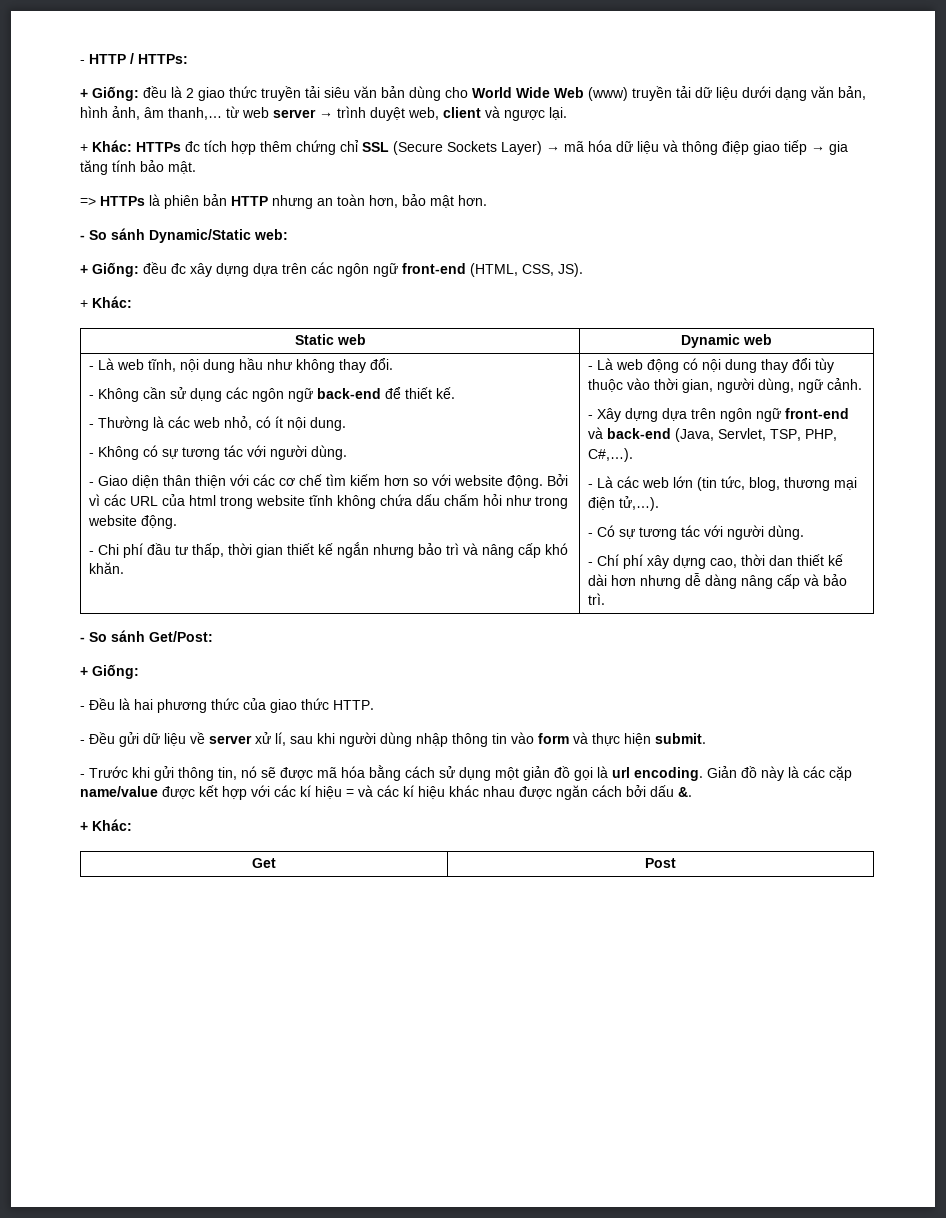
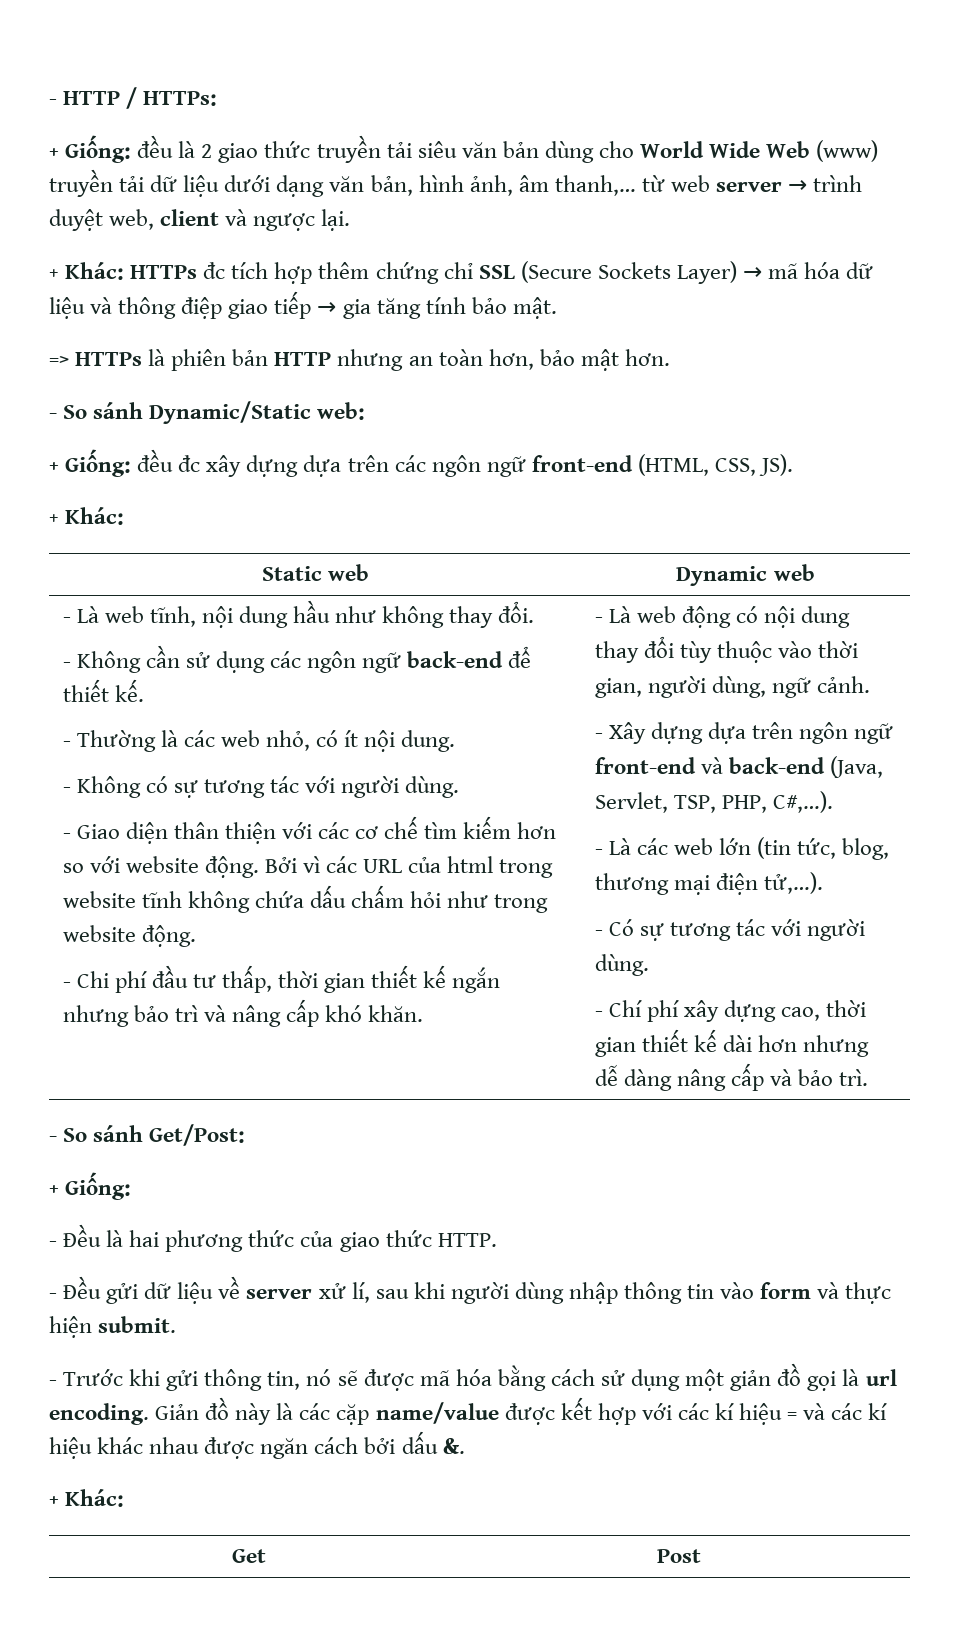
[769,555,794,566] dan -> [594,1037,636,1057] gian

